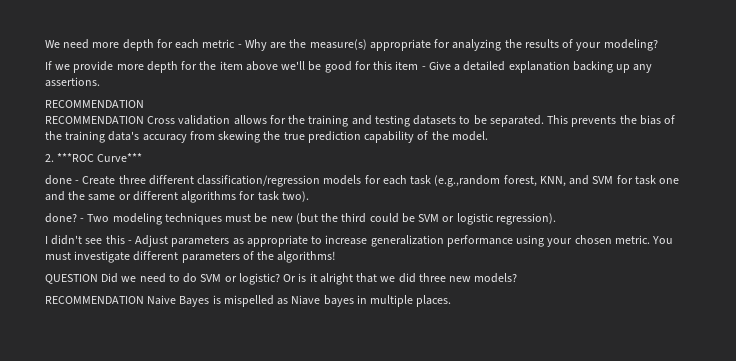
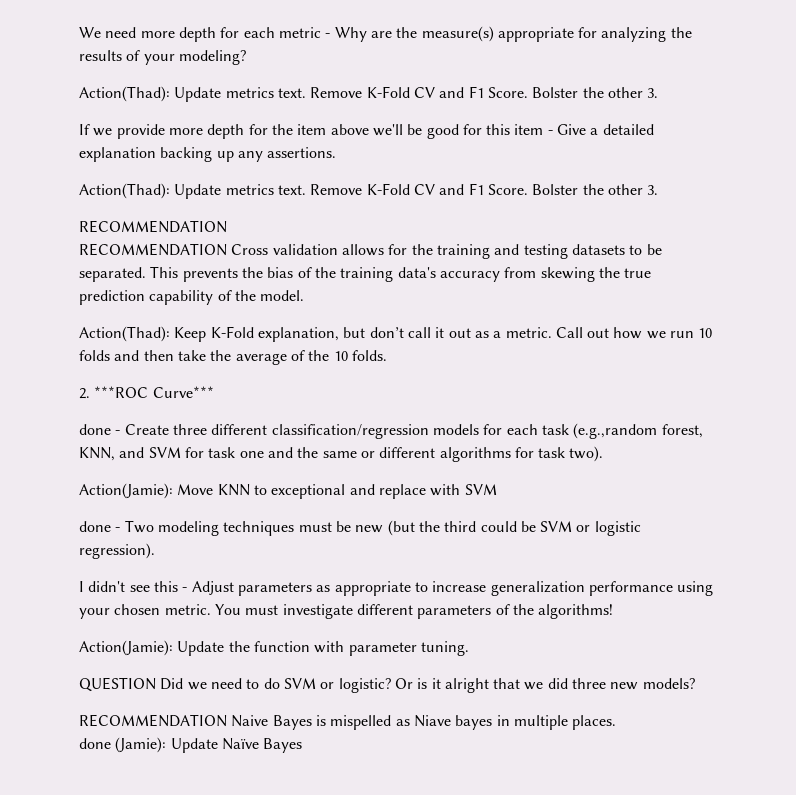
(658, 45) none -> [79,86,659,102] // Action(Thad): Update metrics text. Remove K-Fold CV and F1 Score. Bolster the other 3.
(100, 82) none -> [79,183,659,199] // Action(Thad): Update metrics text. Remove K-Fold CV and F1 Score. Bolster the other 3.
(488, 136) none -> [79,326,713,342] [79,350,387,365] // Action(Thad): Keep K-Fold explanation, but don’t call it out as a metric. Call out how we run 10 folds and then take the average of the 10 folds.
[45,213,77,223] done? -> [79,483,497,499] [79,521,111,532] Action(Jamie): Move KNN to exceptional and replace with SVM // done
(336, 257) none -> [79,640,469,656] // Action(Jamie): Update the function with parameter tuning.
(452, 301) none -> [79,737,303,753] // done (Jamie): Update Naïve Bayes

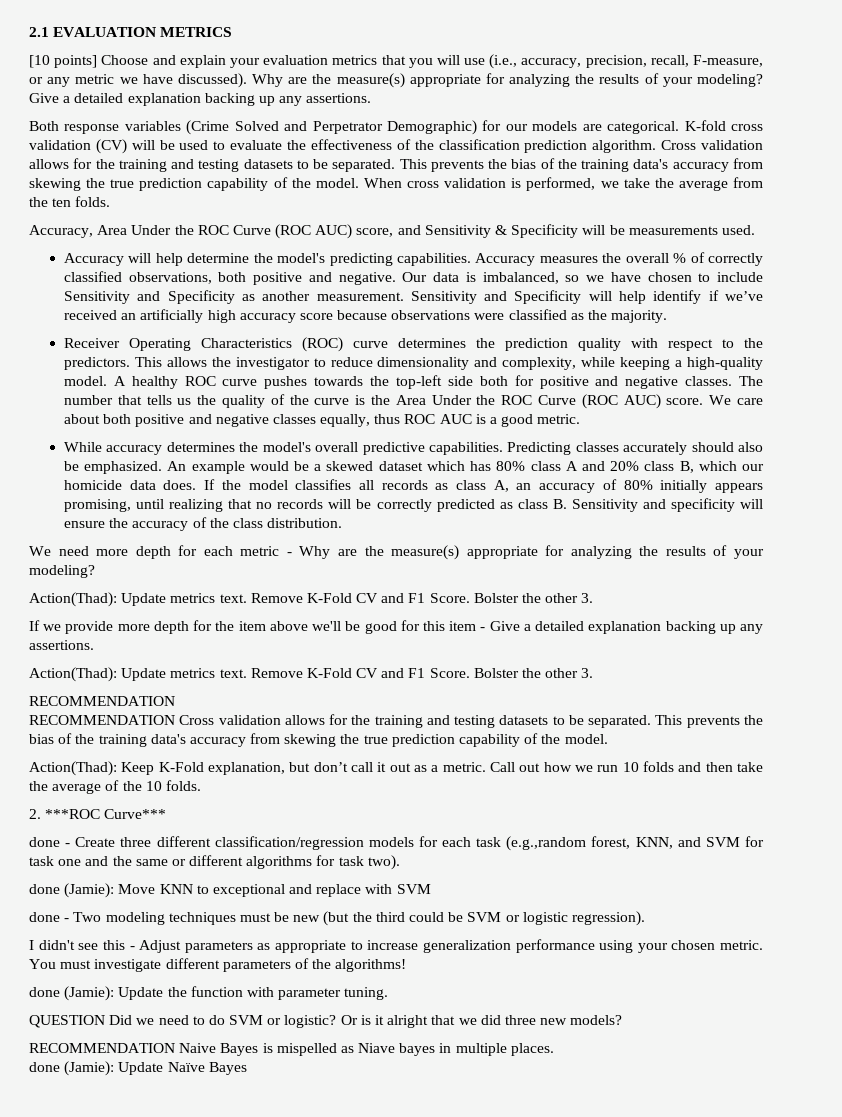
(79, 32) none -> [29,27,233,37] [29,54,763,69] [29,73,763,88] [29,93,372,106] [29,120,764,135] [29,139,764,154] [29,158,763,172] [29,177,764,191] [29,196,111,207] [29,224,755,239] [63,252,764,266] [63,271,763,285] [63,290,763,304] [63,309,668,323] [63,337,763,352] [63,357,763,370] [63,375,763,389] [63,394,763,409] [63,414,581,427] [63,442,763,455] [63,461,764,474] [63,479,763,493] [63,498,763,512] [63,517,343,531] 2.1 EVALUATION METRICS // [10 points] Choose and explain your evaluation metrics that you will use (i.e., accuracy, precision, recall, F-measure, or any metric we have discussed). Why are the measure(s) appropriate for analyzing the results of your modeling? Give a detailed explanation backing up any assertions. // Both response variables (Crime Solved and Perpetrator Demographic) for our models are categorical. K-fold cross validation (CV) will be used to evaluate the effectiveness of the classification prediction algorithm. Cross validation allows for the training and testing datasets to be separated. This prevents the bias of the training data's accuracy from skewing the true prediction capability of the model. When cross validation is performed, we take the average from the ten folds. // Accuracy, Area Under the ROC Curve (ROC AUC) score, and Sensitivity & Specificity will be measurements used. // Accuracy will help determine the model's predicting capabilities. Accuracy measures the overall % of correctly classified observations, both positive and negative. Our data is imbalanced, so we have chosen to include Sensitivity and Specificity as another measurement. Sensitivity and Specificity will help identify if we’ve received an artificially high accuracy score because observations were classified as the majority. // Receiver Operating Characteristics (ROC) curve determines the prediction quality with respect to the predictors. This allows the investigator to reduce dimensionality and complexity, while keeping a high-quality model. A healthy ROC curve pushes towards the top-left side both for positive and negative classes. The number that tells us the quality of the curve is the Area Under the ROC Curve (ROC AUC) score. We care about both positive and negative classes equally, thus ROC AUC is a good metric. // While accuracy determines the model's overall predictive capabilities. Predicting classes accurately should also be emphasized. An example would be a skewed dataset which has 80% class A and 20% class B, which our homicide data does. If the model classifies all records as class A, an accuracy of 80% initially appears promising, until realizing that no records will be correctly predicted as class B. Sensitivity and specificity will ensure the accuracy of the class distribution. //
[79,483,173,499] Action(Jamie): -> [29,883,115,898] done (Jamie):
[79,640,173,656] Action(Jamie): -> [29,986,115,1001] done (Jamie):

